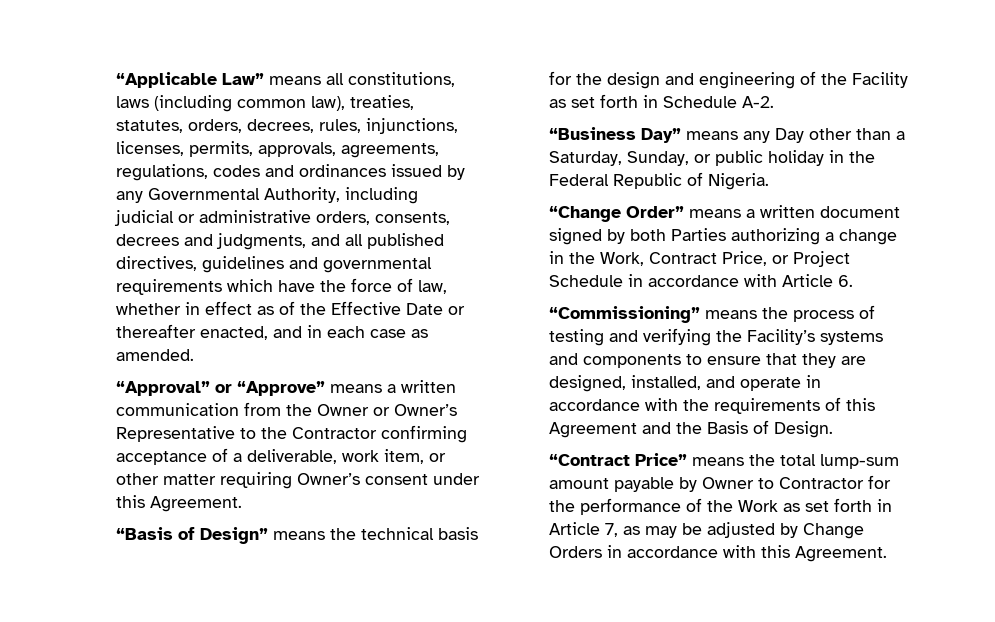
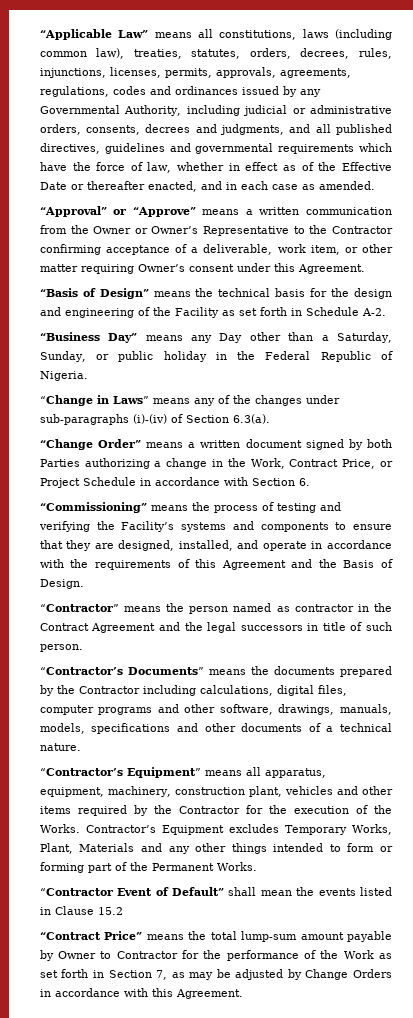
(769, 181) none -> [39,395,340,406] [39,414,270,425] // “Change in Laws” means any of the changes under sub-paragraphs (i)-(iv) of Section 6.3(a).
[781,274,833,287] Article -> [251,478,295,486] Section
(833, 429) none -> [39,603,392,614] [39,622,392,633] [39,644,83,652] [39,666,392,677] [39,685,347,696] [39,704,392,715] [39,723,392,734] [39,743,81,751] [39,767,326,778] [39,786,393,797] [39,805,392,816] [39,824,392,835] [39,843,393,854] [39,862,257,873] [39,887,392,896] [39,906,123,915] // “Contractor” means the person named as contractor in the Contract Agreement and the legal successors in title of such person. // “Contractor’s Documents” means the documents prepared by the Contractor including calculations, digital files, computer programs and other software, drawings, manuals, models, specifications and other documents of a technical nature. // “Contractor’s Equipment” means all apparatus, equipment, machinery, construction plant, vehicles and other items required by the Contractor for the execution of the Works. Contractor’s Equipment excludes Temporary Works, Plant, Materials and any other things intended to form or forming part of the Permanent Works. // “Contractor Event of Default” shall mean the events listed in Clause 15.2
[548,522,600,535] Article -> [108,970,152,978] Section

